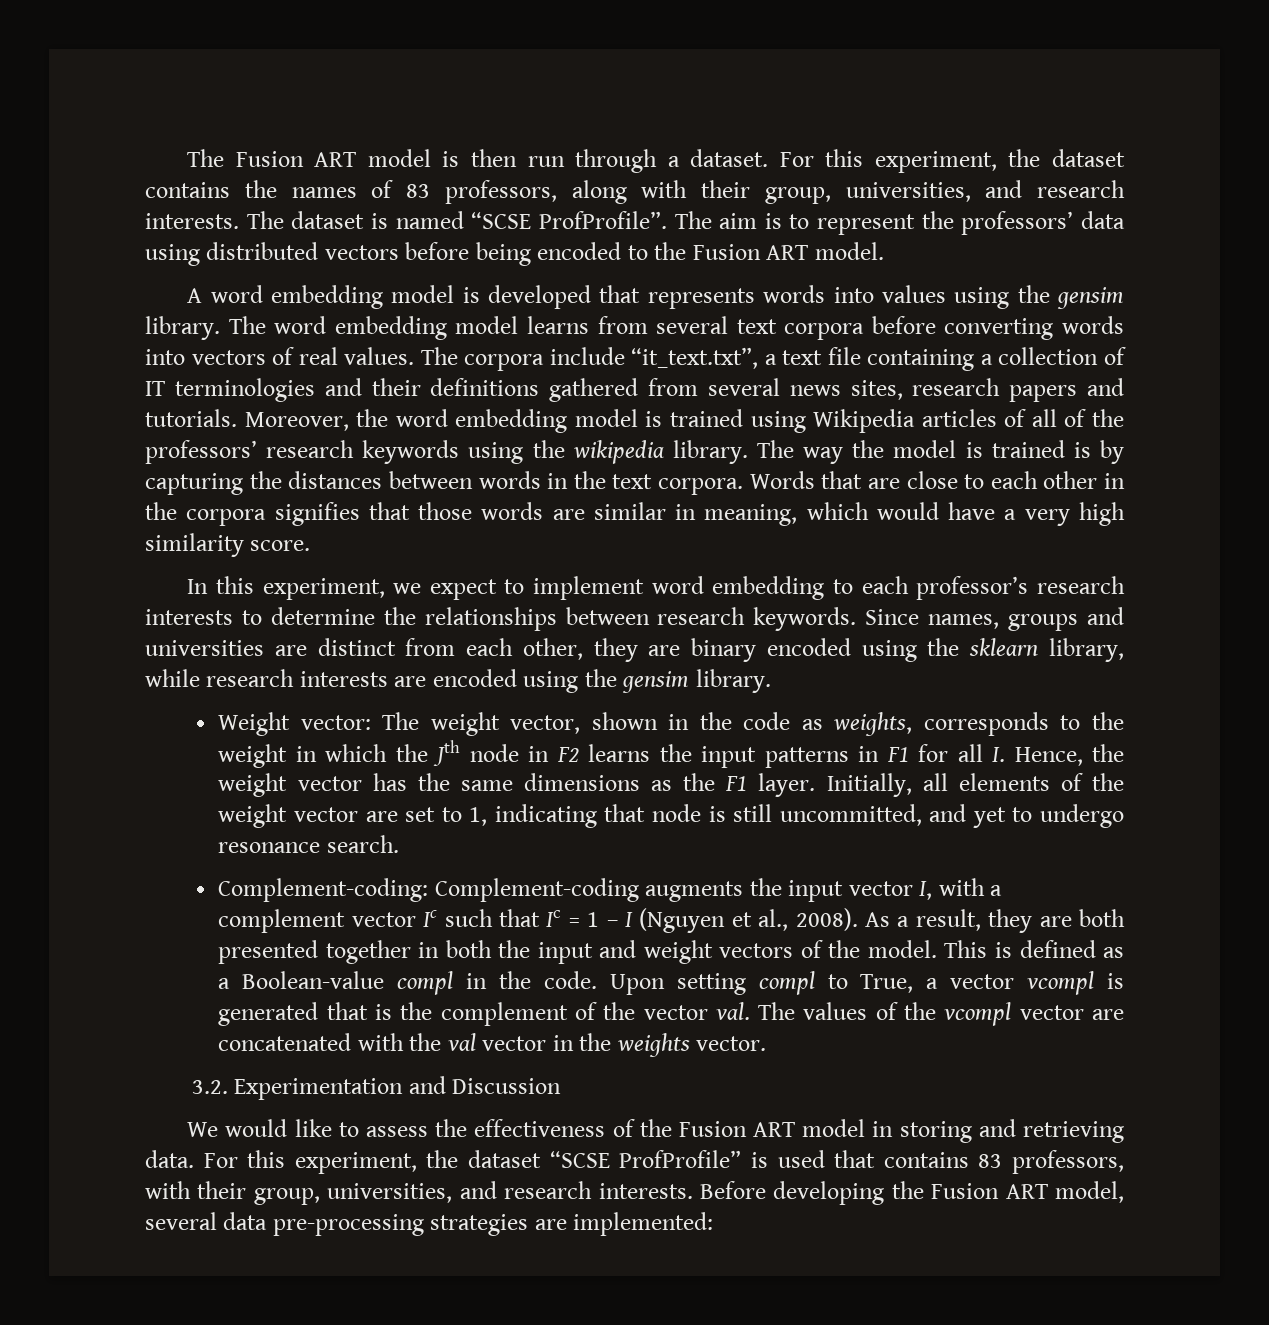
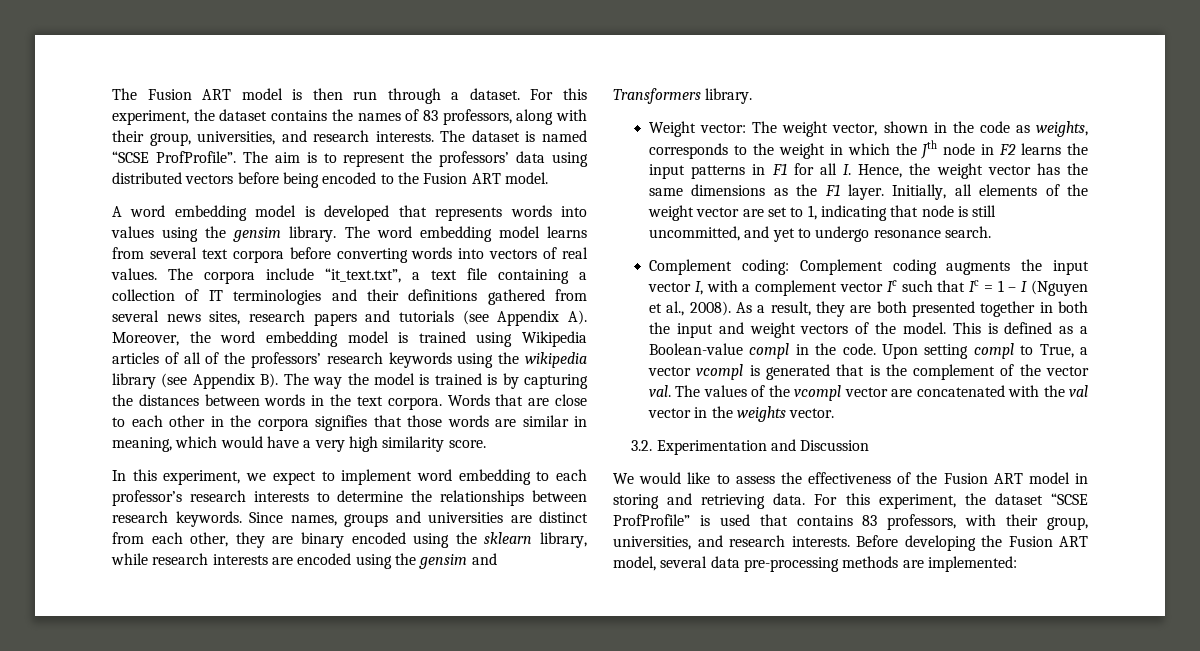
[145,409,237,427] tutorials. -> [399,310,587,326] tutorials (see Appendix A).
[672,440,748,464] library. -> [112,373,279,389] library (see Appendix B).
(690, 682) none -> [471,553,497,565] [613,88,701,104] and Transformers
[218,878,639,902] Complement-coding: Complement-coding -> [648,259,937,275] Complement coding: Complement coding
[430,1214,529,1236] strategies -> [842,556,899,568] methods

